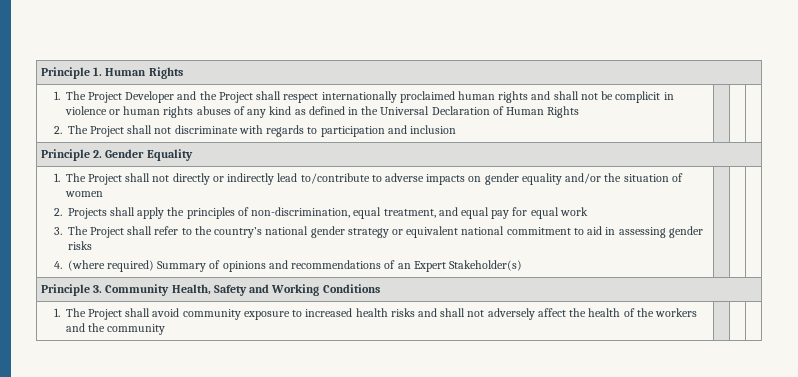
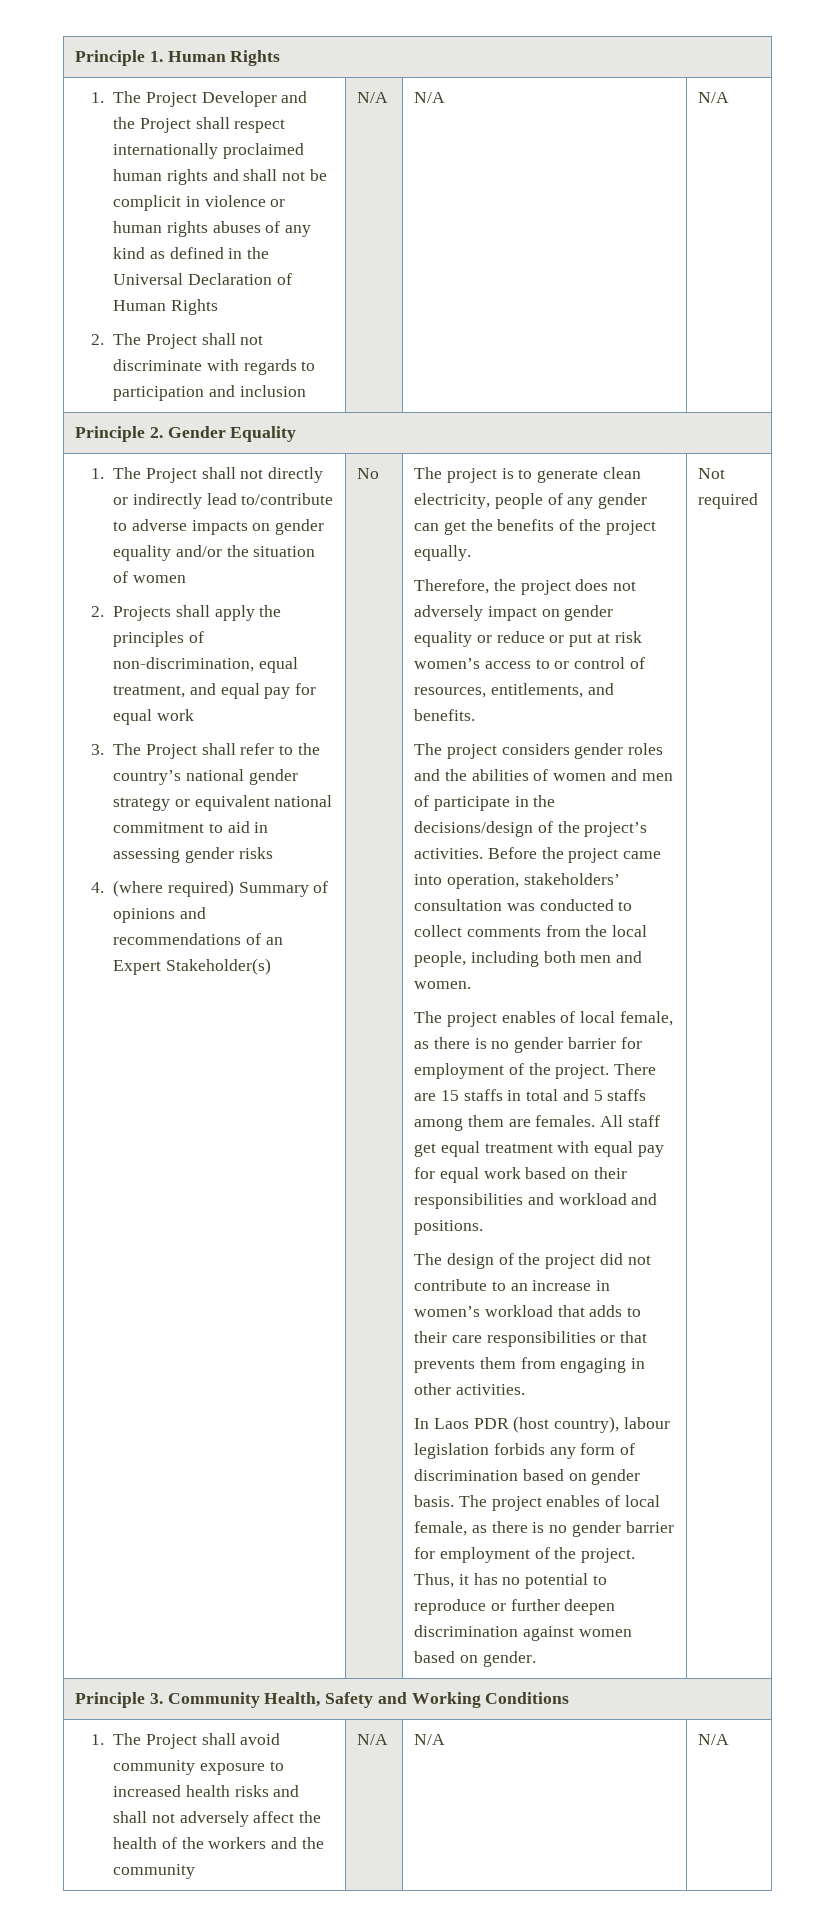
(456, 129) | | -> [357,92,389,103] [414,92,446,103] [698,92,730,103] N/A | N/A | N/A
(522, 265) | | -> [357,468,380,479] [414,467,641,483] [414,493,648,509] [414,519,656,535] [414,545,472,561] [414,579,637,595] [414,605,614,621] [414,631,642,647] [414,657,645,669] [414,683,614,698] [414,709,476,721] [414,743,664,759] [414,769,673,781] [414,795,556,811] [414,821,648,837] [414,847,662,863] [414,873,620,889] [414,899,633,911] [414,925,648,937] [414,951,643,967] [414,981,472,989] [414,1011,673,1027] [414,1037,642,1053] [414,1063,657,1079] [414,1089,647,1101] [414,1115,660,1131] [414,1141,664,1157] [414,1167,627,1183] [414,1193,658,1209] [414,1220,484,1235] [414,1253,651,1269] [414,1279,611,1291] [414,1305,642,1317] [414,1331,648,1347] [414,1357,646,1373] [414,1383,525,1395] [414,1416,670,1433] [414,1443,636,1459] [414,1469,641,1485] [414,1495,660,1511] [414,1521,674,1537] [414,1547,636,1563] [414,1573,607,1589] [414,1599,616,1615] [414,1625,632,1641] [414,1651,536,1667] [698,468,726,479] [698,493,759,509] No | The project is to generate clean electricity, people of any gender can get the benefits of the project equally. // Therefore, the project does not adversely impact on gender equality or reduce or put at risk women’s access to or control of resources, entitlements, and benefits. // The project considers gender roles and the abilities of women and men of participate in the decisions/design of the project’s activities. Before the project came into operation, stakeholders’ consultation was conducted to collect comments from the local people, including both men and women. // The project enables of local female, as there is no gender barrier for employment of the project. There are 15 staffs in total and 5 staffs among them are females. All staff get equal treatment with equal pay for equal work based on their responsibilities and workload and positions. // The design of the project did not contribute to an increase in women’s workload that adds to their care responsibilities or that prevents them from engaging in other activities. // In Laos PDR (host country), labour legislation forbids any form of discrimination based on gender basis. The project enables of local female, as there is no gender barrier for employment of the project. Thus, it has no potential to reproduce or further deepen discrimination against women based on gender. | Not required
(166, 329) | | -> [357,1734,389,1745] [414,1734,446,1745] [698,1734,730,1745] N/A | N/A | N/A

